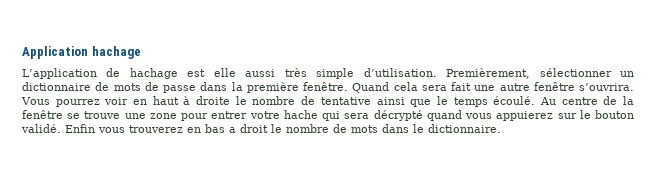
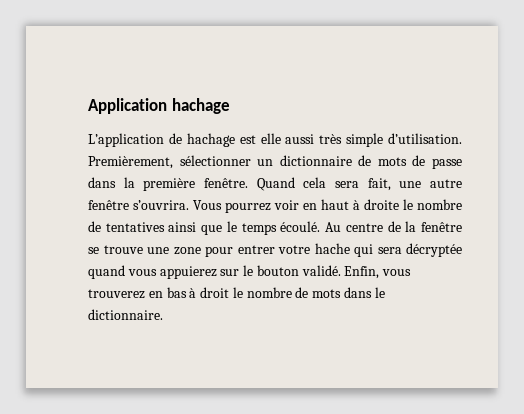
[451,82,471,91] fait -> [367,178,391,191] fait,
[320,97,371,105] tentative -> [105,222,165,232] tentatives
[373,110,423,121] décrypté -> [406,243,462,257] décryptée
[65,124,95,133] Enfin -> [344,266,380,279] Enfin,
[229,127,236,133] a -> [189,288,197,298] à

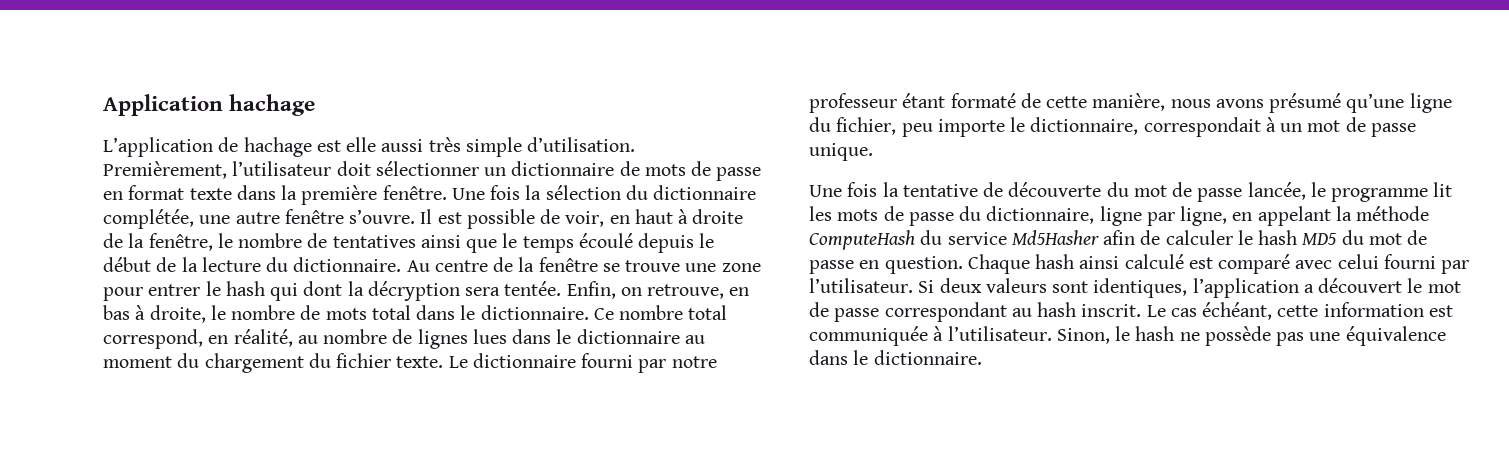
(173, 162) none -> [232,161,371,176] l’utilisateur doit
(462, 163) none -> [103,185,232,200] en format texte
[256,177,463,191] [88,200,299,213] Quand cela sera fait, une autre fenêtre s’ouvrira. Vous pourrez voir -> [451,185,757,200] [103,209,605,229] Une fois la sélection du dictionnaire complétée, une autre fenêtre s’ouvre. Il est possible de voir,
(399, 204) none -> [103,233,213,251] de la fenêtre,
[280,221,321,232] écoulé. -> [578,233,715,253] [103,257,402,272] écoulé depuis le début de la lecture du dictionnaire.
[278,243,462,257] [88,265,412,279] [88,289,145,299] votre hache qui sera décryptée quand vous appuierez sur le bouton validé. Enfin, vous trouverez -> [205,281,725,301] le hash qui dont la décryption sera tentée. Enfin, on retrouve,
[200,287,230,298] droit -> [149,305,206,323] droite,
[344,287,385,298] [88,309,163,320] dans le dictionnaire. -> [371,305,728,320] [103,329,705,349] [103,353,717,373] [809,93,1452,113] [809,117,1416,137] [809,143,873,161] [809,182,1453,202] [809,206,1430,226] [809,230,1428,250] [809,254,1470,274] [809,278,1461,298] [809,302,1453,322] [809,326,1446,346] [809,350,982,365] total dans le dictionnaire. Ce nombre total correspond, en réalité, au nombre de lignes lues dans le dictionnaire au moment du chargement du fichier texte. Le dictionnaire fourni par notre professeur étant formaté de cette manière, nous avons présumé qu’une ligne du fichier, peu importe le dictionnaire, correspondait à un mot de passe unique. // Une fois la tentative de découverte du mot de passe lancée, le programme lit les mots de passe du dictionnaire, ligne par ligne, en appelant la méthode ComputeHash du service Md5Hasher afin de calculer le hash MD5 du mot de passe en question. Chaque hash ainsi calculé est comparé avec celui fourni par l’utilisateur. Si deux valeurs sont identiques, l’application a découvert le mot de passe correspondant au hash inscrit. Le cas échéant, cette information est communiquée à l’utilisateur. Sinon, le hash ne possède pas une équivalence dans le dictionnaire.

